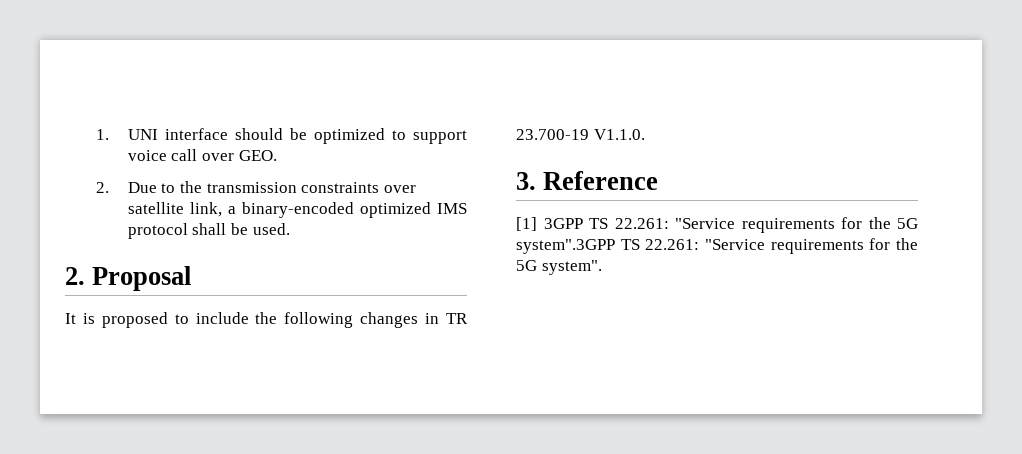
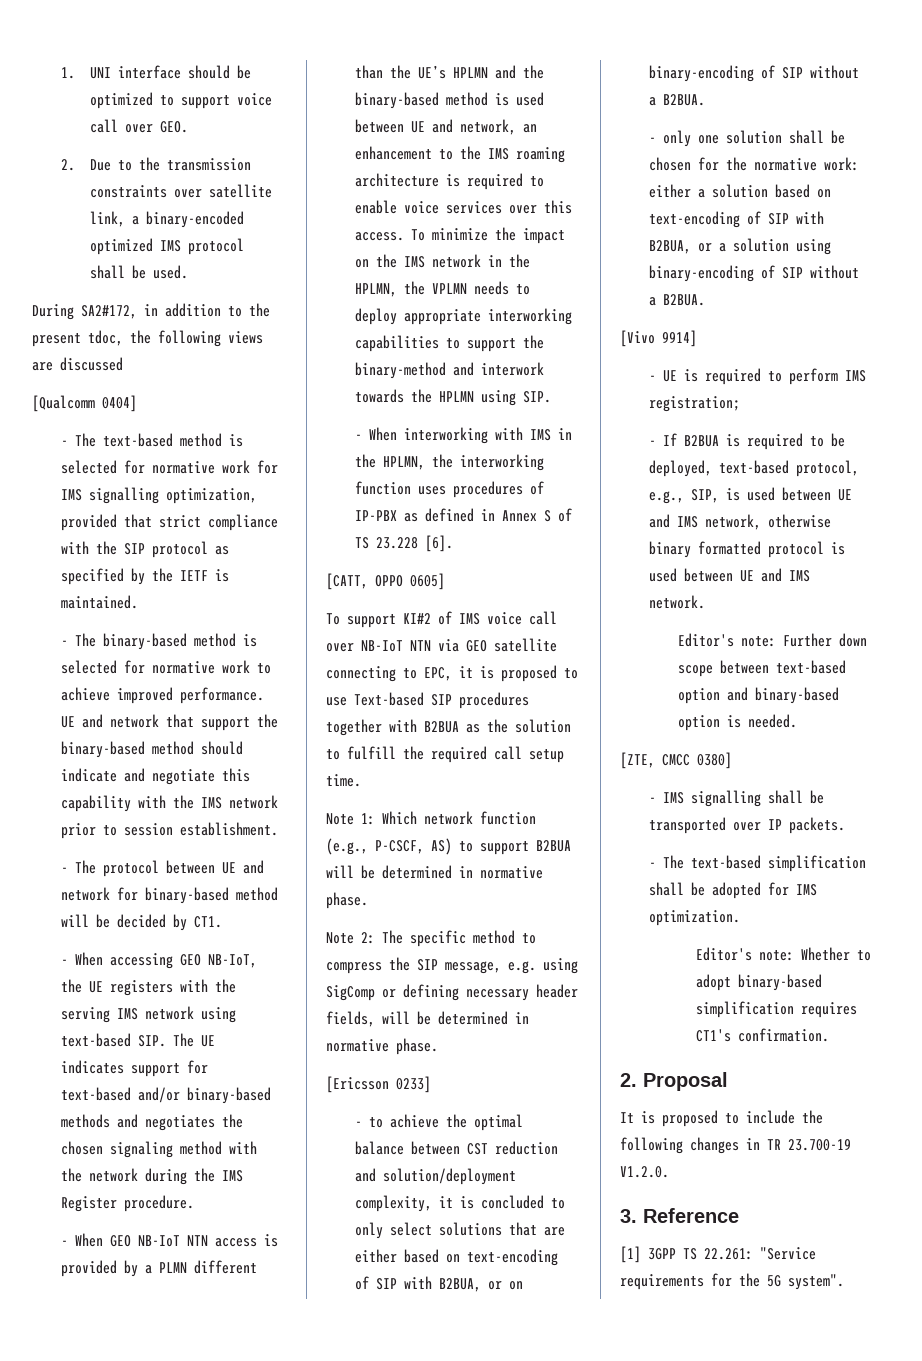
(290, 229) none -> [32,303,270,320] [32,330,263,347] [32,357,123,371] [32,395,137,412] [61,433,244,447] [61,460,279,474] [61,487,258,504] [61,514,279,531] [61,541,230,558] [61,568,230,585] [61,595,139,609] [61,633,258,650] [61,660,272,674] [61,687,265,704] [61,714,279,731] [61,741,244,758] [61,768,251,785] [61,795,279,812] [61,822,279,839] [61,860,265,877] [61,887,279,904] [61,914,223,931] [61,952,258,969] [61,979,237,996] [61,1006,237,1023] [61,1033,216,1047] [61,1060,209,1077] [61,1087,272,1104] [61,1114,244,1131] [61,1141,258,1158] [61,1168,244,1185] [61,1195,195,1212] [61,1233,279,1247] [61,1260,258,1277] [355,65,545,79] [355,92,545,109] [355,119,538,135] [355,146,566,163] [355,173,545,190] [355,200,573,214] [355,227,566,244] [355,254,531,268] [355,281,531,297] [355,308,573,325] [355,335,545,352] [355,362,545,379] [355,389,552,406] [355,427,573,444] [355,454,545,471] [355,481,545,498] [355,508,573,522] [355,535,454,552] [326,573,445,590] [326,611,557,628] [326,638,557,652] [326,665,578,682] [326,692,529,709] [326,719,571,736] [326,746,564,763] [326,774,361,787] [326,811,536,825] [326,838,571,855] [326,865,543,879] [326,892,368,909] [326,930,536,947] [326,957,578,974] [326,984,578,1001] [326,1011,529,1027] [326,1038,438,1055] [326,1076,431,1093] [355,1114,524,1131] [355,1141,559,1155] [355,1168,517,1185] [355,1195,566,1212] [355,1222,566,1239] [355,1249,559,1266] [355,1276,524,1292] [649,65,860,82] [649,94,706,106] [649,130,846,147] [649,157,860,171] [649,184,832,198] [649,211,825,228] [649,238,832,255] [649,265,860,282] [649,294,706,306] [620,330,697,347] [649,368,867,385] [649,396,741,412] [649,433,846,450] [649,460,860,477] [649,487,853,504] [649,514,832,530] [649,541,846,558] [649,568,811,582] [649,595,706,609] [678,633,868,647] [678,660,847,677] [678,687,840,704] [678,714,798,731] [620,752,732,769] [649,790,825,807] [649,817,846,834] [649,855,867,872] [649,882,818,899] [649,910,741,926] [695,947,871,961] [695,974,822,991] [695,1001,857,1018] [695,1028,829,1042] // During SA2#172, in addition to the present tdoc, the following views are discussed // [Qualcomm 0404] // - The text-based method is selected for normative work for IMS signalling optimization, provided that strict compliance with the SIP protocol as specified by the IETF is maintained. // - The binary-based method is selected for normative work to achieve improved performance. UE and network that support the binary-based method should indicate and negotiate this capability with the IMS network prior to session establishment. // - The protocol between UE and network for binary-based method will be decided by CT1. // - When accessing GEO NB-IoT, the UE registers with the serving IMS network using text-based SIP. The UE indicates support for text-based and/or binary-based methods and negotiates the chosen signaling method with the network during the IMS Register procedure. // - When GEO NB-IoT NTN access is provided by a PLMN different than the UE’s HPLMN and the binary-based method is used between UE and network, an enhancement to the IMS roaming architecture is required to enable voice services over this access. To minimize the impact on the IMS network in the HPLMN, the VPLMN needs to deploy appropriate interworking capabilities to support the binary-method and interwork towards the HPLMN using SIP. // - When interworking with IMS in the HPLMN, the interworking function uses procedures of IP-PBX as defined in Annex S of TS 23.228 [6]. // [CATT, OPPO 0605] // To support KI#2 of IMS voice call over NB-IoT NTN via GEO satellite connecting to EPC, it is proposed to use Text-based SIP procedures together with B2BUA as the solution to fulfill the required call setup time. // Note 1: Which network function (e.g., P-CSCF, AS) to support B2BUA will be determined in normative phase. // Note 2: The specific method to compress the SIP message, e.g. using SigComp or defining necessary header fields, will be determined in normative phase. // [Ericsson 0233] // - to achieve the optimal balance between CST reduction and solution/deployment complexity, it is concluded to only select solutions that are either based on text-encoding of SIP with B2BUA, or on binary-encoding of SIP without a B2BUA. // - only one solution shall be chosen for the normative work: either a solution based on text-encoding of SIP with B2BUA, or a solution using binary-encoding of SIP without a B2BUA. // [Vivo 9914] // - UE is required to perform IMS registration; // - If B2BUA is required to be deployed, text-based protocol, e.g., SIP, is used between UE and IMS network, otherwise binary formatted protocol is used between UE and IMS network. // Editor's note: Further down scope between text-based option and binary-based option is needed. // [ZTE, CMCC 0380] // - IMS signalling shall be transported over IP packets. // - The text-based simplification shall be adopted for IMS optimization. // Editor's note: Whether to adopt binary-based simplification requires CT1's confirmation.
[593,129,645,140] V1.1.0. -> [620,1166,669,1178] V1.2.0.
[516,238,918,254] [516,260,537,271] system".3GPP TS 22.261: "Service requirements for the 5G -> (781, 1281) none

